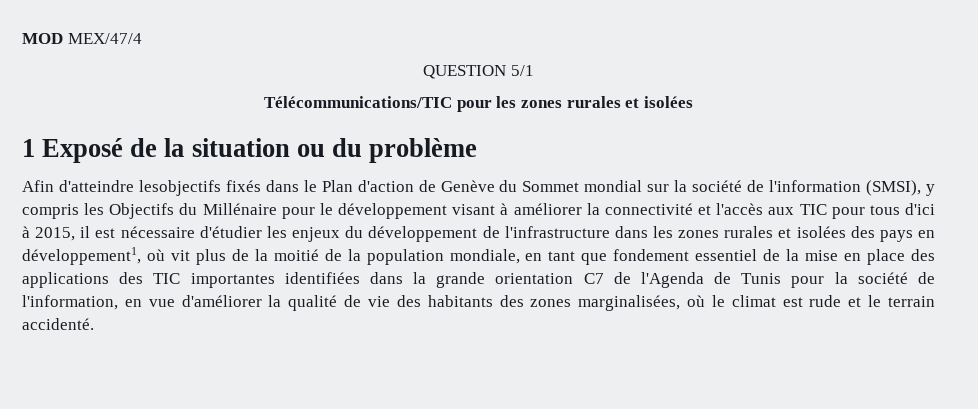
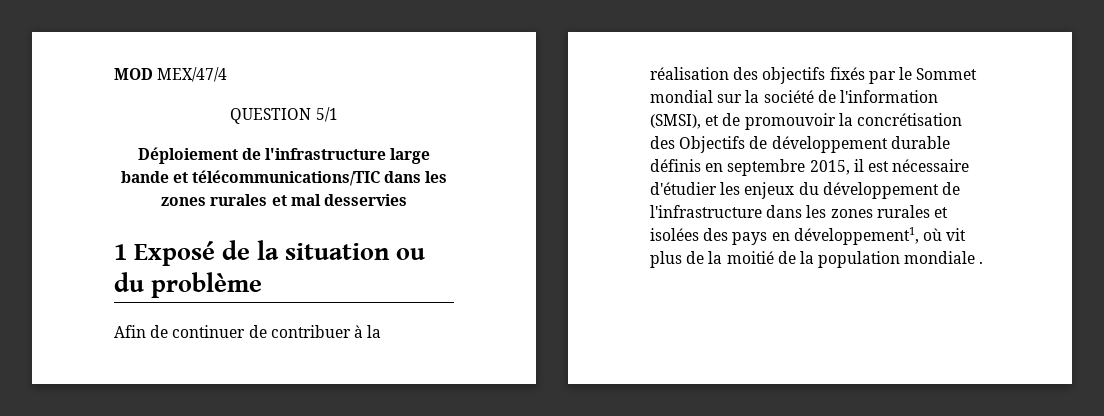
[264,96,693,112] Télécommunications/TIC pour les zones rurales et isolées -> [137,147,431,164] [120,170,448,186] [161,194,407,206] Déploiement de l'infrastructure large bande et télécommunications/TIC dans les zones rurales et mal desservies
[58,180,518,196] d'atteindre lesobjectifs fixés dans le Plan d'action de Genève du -> [150,325,382,338] [650,67,912,84] de continuer de contribuer à la réalisation des objectifs fixés par le
[925,184,935,196] [22,203,935,219] [22,226,30,238] y compris les Objectifs du Millénaire pour le développement visant à améliorer la connectivité et l'accès aux TIC pour tous d'ici à -> [705,113,962,130] [650,136,950,153] [650,159,806,176] et de promouvoir la concrétisation des Objectifs de développement durable définis en septembre
[449,249,936,265] [22,272,935,288] [22,295,936,311] [22,318,94,330] mondiale, en tant que fondement essentiel de la mise en place des applications des TIC importantes identifiées dans la grande orientation C7 de l'Agenda de Tunis pour la société de l'information, en vue d'améliorer la qualité de vie des habitants des zones marginalisées, où le climat est rude et le terrain accidenté. -> [904,251,984,264] mondiale .

